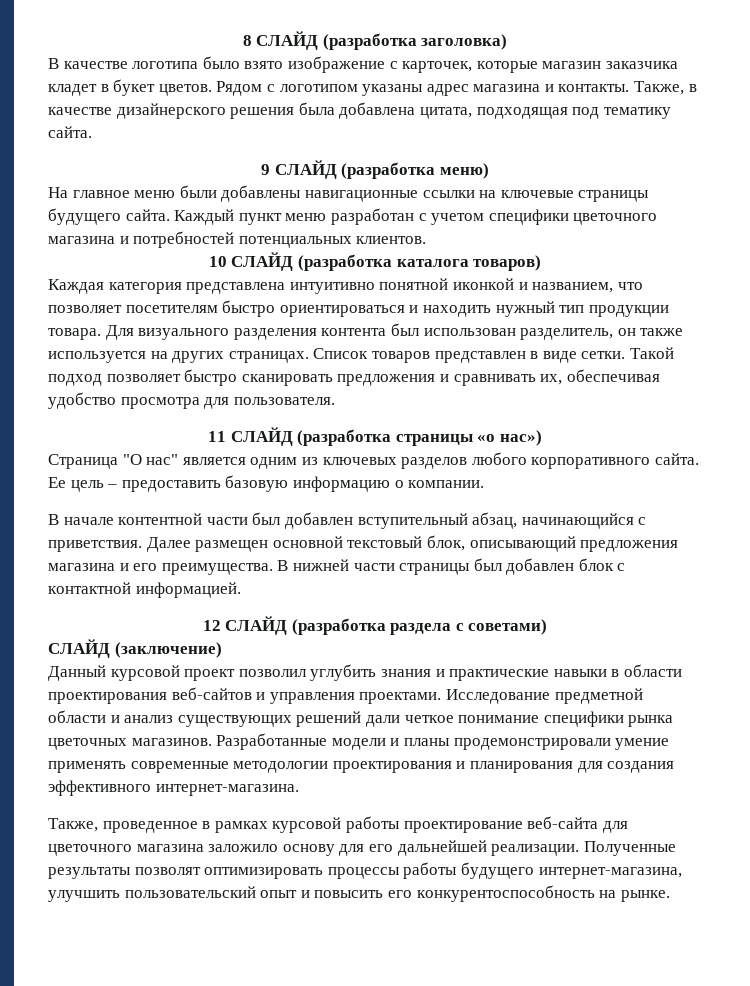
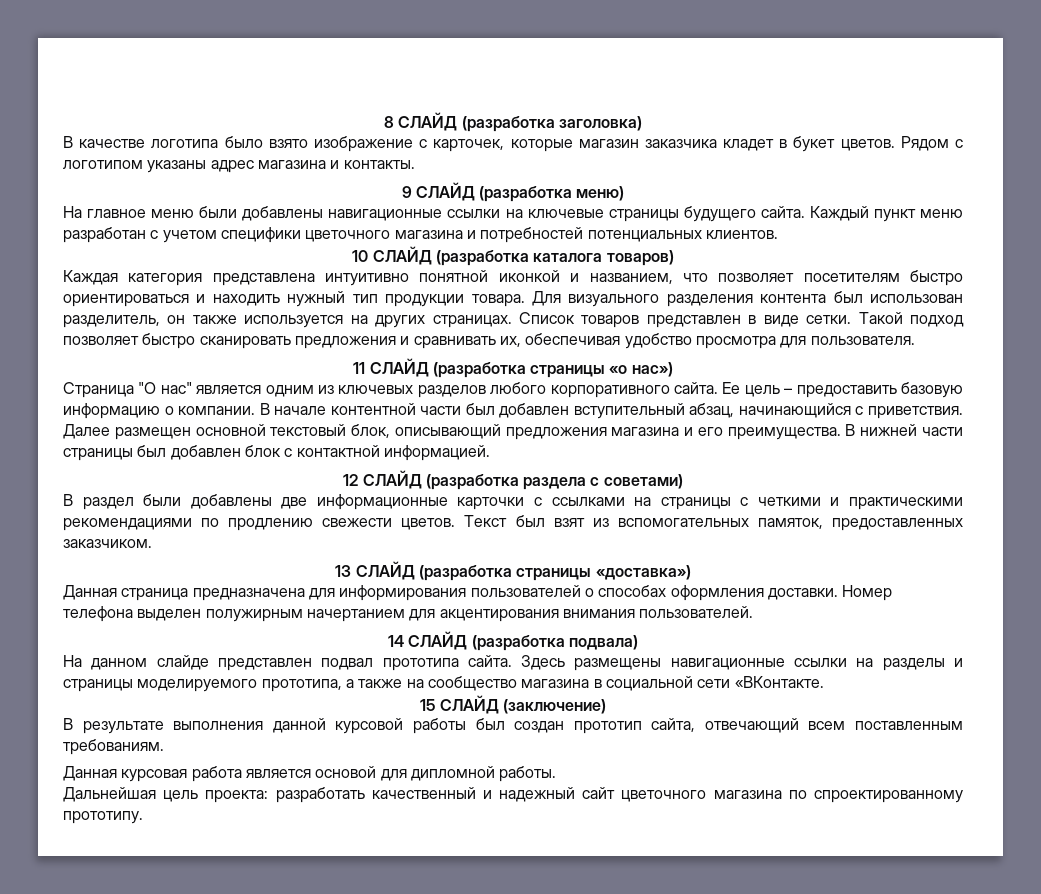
[634,81,697,95] [48,102,671,119] [48,126,92,138] Также, в качестве дизайнерского решения была добавлена цитата, подходящая под тематику сайта. -> (415, 164) none
(485, 484) // -> (256, 410) none
[48,639,222,658] [48,664,682,681] [48,687,643,704] [48,710,674,727] [48,733,670,750] [48,761,675,773] [48,780,299,796] [48,816,628,833] [48,840,676,856] [48,862,682,879] [48,885,670,902] СЛАЙД (заключение) // Данный курсовой проект позволил углубить знания и практические навыки в области проектирования веб-сайтов и управления проектами. Исследование предметной области и анализ существующих решений дали четкое понимание специфики рынка цветочных магазинов. Разработанные модели и планы продемонстрировали умение применять современные методологии проектирования и планирования для создания эффективного интернет-магазина. // Также, проведенное в рамках курсовой работы проектирование веб-сайта для цветочного магазина заложило основу для его дальнейшей реализации. Полученные результаты позволят оптимизировать процессы работы будущего интернет-магазина, улучшить пользовательский опыт и повысить его конкурентоспособность на рынке. -> [63,494,963,510] [63,515,964,531] [63,539,152,548] [335,561,691,581] [63,585,893,601] [63,606,754,622] [388,631,638,651] [63,655,963,671] [63,676,824,692] [420,695,606,714] [63,718,963,734] [63,739,164,755] [63,766,557,782] [63,787,963,803] [63,811,143,824] В раздел были добавлены две информационные карточки с ссылками на страницы с четкими и практическими рекомендациями по продлению свежести цветов. Текст был взят из вспомогательных памяток, предоставленных заказчиком. // 13 СЛАЙД (разработка страницы «доставка») // Данная страница предназначена для информирования пользователей о способах оформления доставки. Номер телефона выделен полужирным начертанием для акцентирования внимания пользователей. // 14 СЛАЙД (разработка подвала) // На данном слайде представлен подвал прототипа сайта. Здесь размещены навигационные ссылки на разделы и страницы моделируемого прототипа, а также на сообщество магазина в социальной сети «ВКонтакте. // 15 СЛАЙД (заключение) // В результате выполнения данной курсовой работы был создан прототип сайта, отвечающий всем поставленным требованиям. // Данная курсовая работа является основой для дипломной работы. // Дальнейшая цель проекта: разработать качественный и надежный сайт цветочного магазина по спроектированному прототипу.

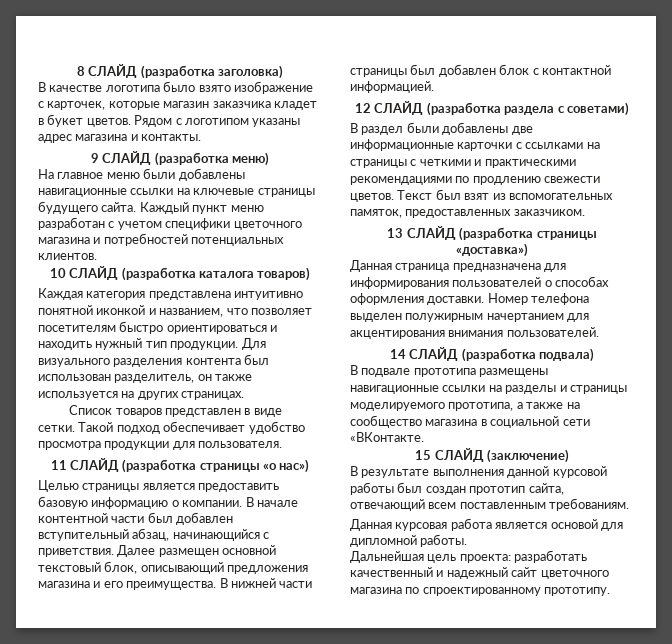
[385,294,525,307] продукции товара. -> [170,341,239,350] продукции.
(512, 321) none -> (245, 395) //
[63,333,621,349] позволяет быстро сканировать предложения и сравнивать их, обеспечивая -> [163,421,246,432] обеспечивает
(776, 342) none -> [104,441,170,450] продукции
[63,382,793,398] Страница "О нас" является одним из ключевых разделов любого корпоративного сайта. Ее цель – -> [38,480,195,492] Целью страницы является
[63,655,566,671] На данном слайде представлен подвал прототипа сайта. Здесь -> [350,365,476,377] В подвале прототипа

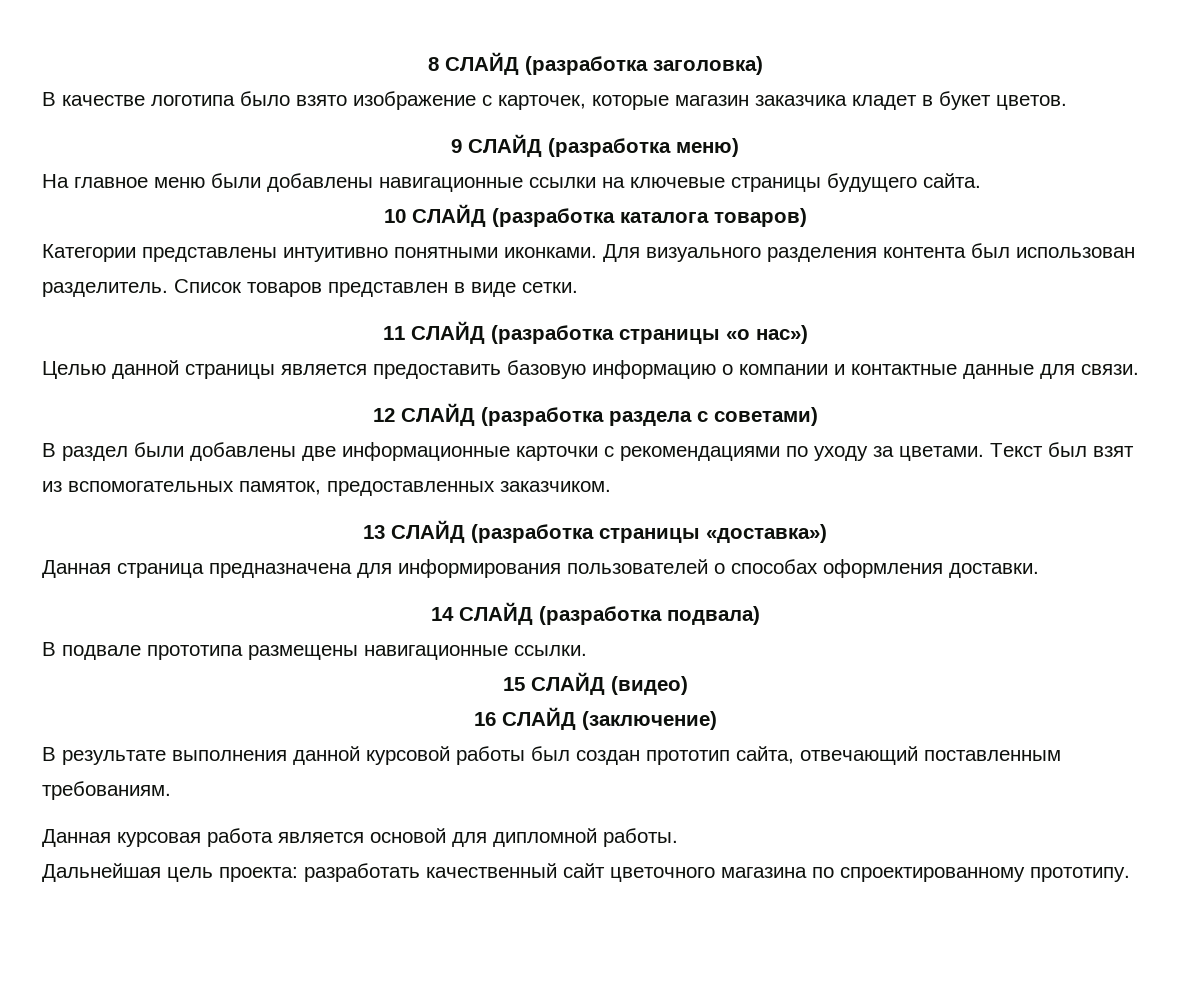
[134,115,301,127] [38,134,202,143] Рядом с логотипом указаны адрес магазина и контакты. -> (1067, 102) none
[139,202,264,214] [38,217,302,230] [38,233,285,246] [38,253,97,260] Каждый пункт меню разработан с учетом специфики цветочного магазина и потребностей потенциальных клиентов. -> (981, 180) none
[38,288,304,300] [38,305,312,317] [38,321,278,334] [38,338,239,350] Каждая категория представлена интуитивно понятной иконкой и названием, что позволяет посетителям быстро ориентироваться и находить нужный тип продукции. -> [42,244,597,262] Категории представлены интуитивно понятными иконками.
[114,374,253,383] [38,391,245,400] разделитель, он также используется на других страницах. // -> [42,282,168,297] разделитель.
[78,421,305,434] [38,441,283,450] Такой подход обеспечивает удобство просмотра продукции для пользователя. -> (578, 287) none
(79, 486) none -> [112,360,179,379] данной
[182,497,298,507] [38,512,234,525] [38,528,270,541] [38,545,277,557] [38,561,309,574] [38,578,313,590] [350,64,611,77] [350,81,434,93] компании. В начале контентной части был добавлен вступительный абзац, начинающийся с приветствия. Далее размещен основной текстовый блок, описывающий предложения магазина и его преимущества. В нижней части страницы был добавлен блок с контактной информацией. -> [739,364,1139,379] компании и контактные данные для связи.
[525,142,600,149] [350,159,576,168] [350,176,601,185] [350,193,394,202] ссылками на страницы с четкими и практическими рекомендациями по продлению свежести цветов. -> [620,446,984,461] рекомендациями по уходу за цветами.
[487,293,590,305] [350,313,590,322] [350,327,599,339] Номер телефона выделен полужирным начертанием для акцентирования внимания пользователей. -> (1039, 570) none
[442,385,627,394] [350,402,580,411] [350,415,590,428] [350,432,424,442] ссылки на разделы и страницы моделируемого прототипа, а также на сообщество магазина в социальной сети «ВКонтакте. -> [514,645,587,656] ссылки.
(484, 455) none -> [610,676,688,695] [473,707,576,730] (видео) // 16 СЛАЙД
[428,502,457,509] всем -> (918, 755) none
[436,567,508,579] и надежный -> (557, 870) none

